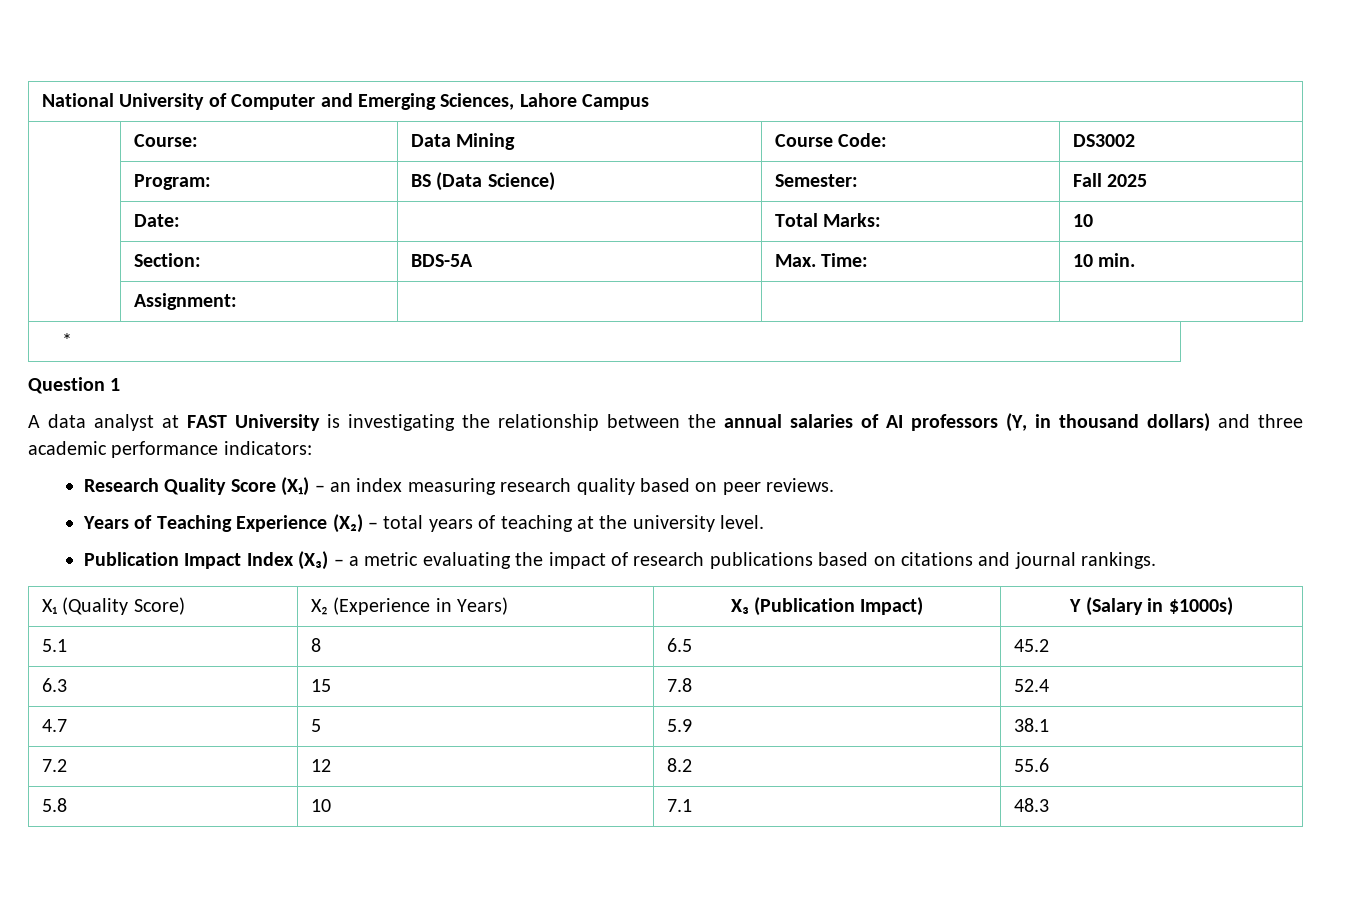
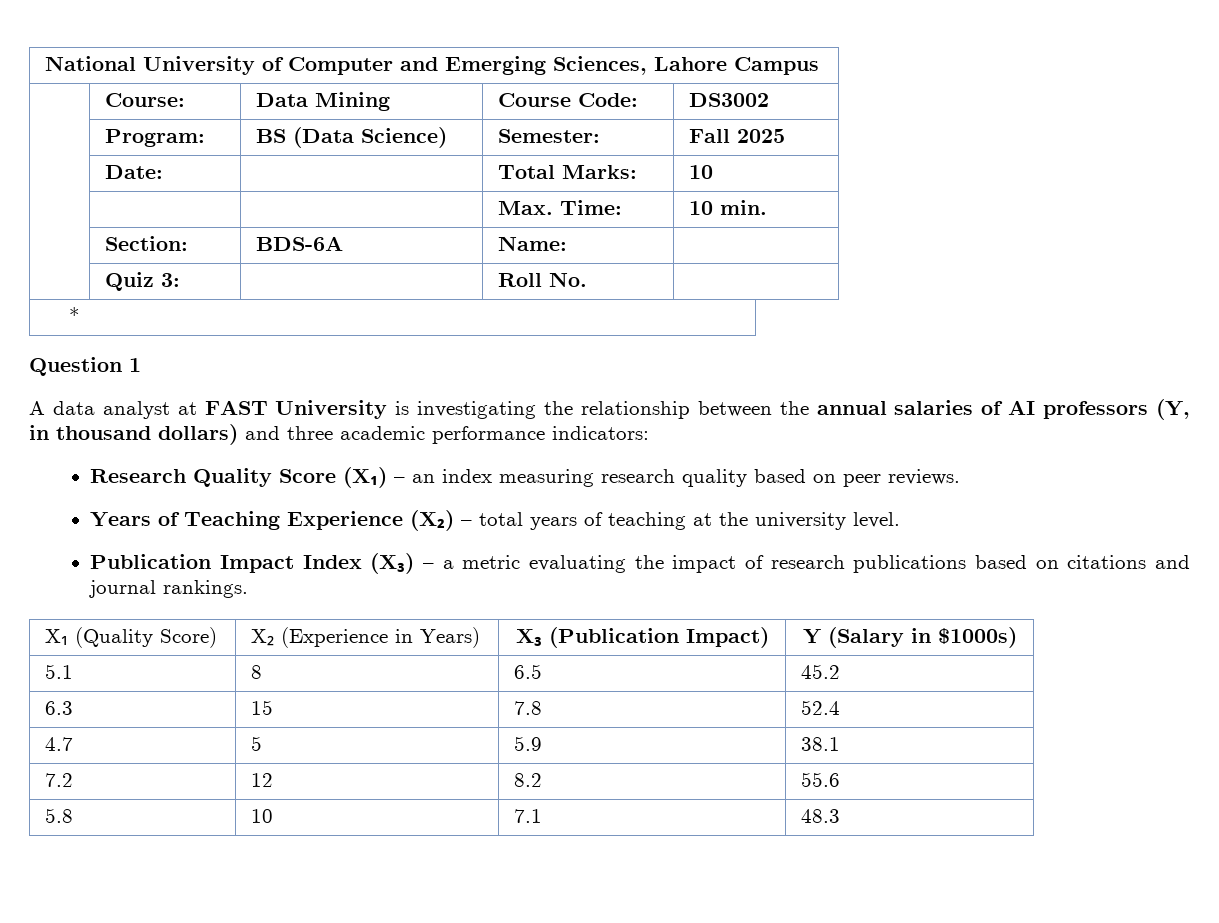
[133,253,201,267] [410,254,473,267] Section: | BDS-5A -> (714, 172) |
[133,293,237,310] Assignment: | | -> [105,236,189,251] [256,236,344,251] [498,236,568,251] [105,272,181,291] [498,272,588,287] Section: | BDS-6A | Name: | // | Quiz 3: | | Roll No.

